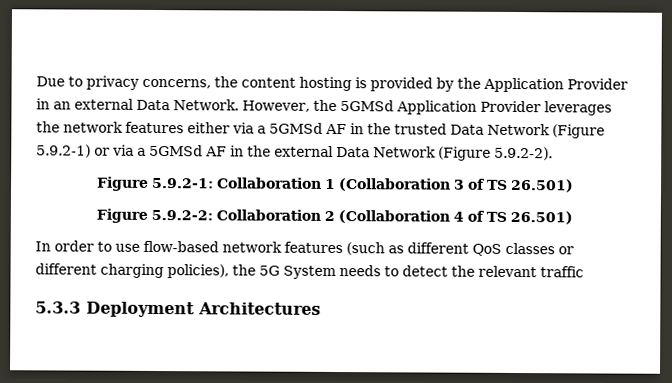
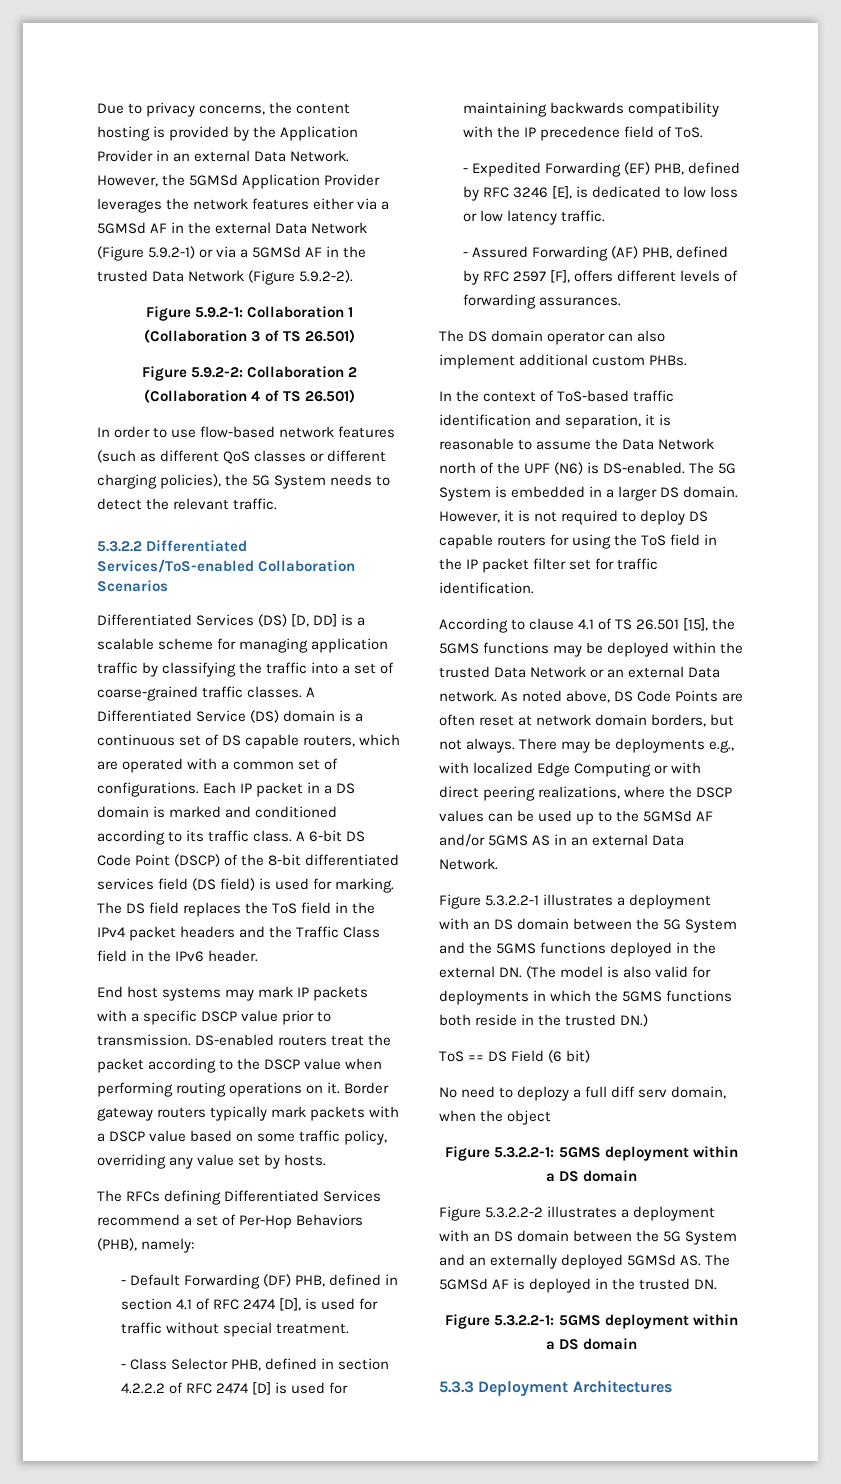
[394,123,447,135] trusted -> [215,222,272,234] external
[274,145,334,157] external -> [97,270,148,282] trusted
[540,266,584,278] traffic -> [233,498,278,510] [97,540,248,552] [97,559,356,573] [97,580,168,592] [97,614,366,627] [97,638,389,653] [97,662,395,677] [97,686,316,701] [97,710,364,723] [97,734,401,749] [97,758,339,773] [97,782,356,797] [97,806,338,818] [97,830,366,845] [97,854,400,867] [97,878,395,893] [97,902,376,917] [97,926,381,941] [97,950,259,962] [97,986,369,1001] [97,1010,332,1025] [97,1034,392,1046] [97,1058,383,1073] [97,1082,390,1097] [97,1106,400,1121] [97,1130,388,1145] [97,1154,327,1169] [97,1190,382,1205] [97,1214,364,1229] [97,1238,195,1253] [121,1274,399,1289] [121,1298,379,1311] [121,1322,350,1337] [121,1358,390,1371] [121,1382,349,1395] [463,102,720,117] [463,126,704,141] [463,162,741,177] [463,186,739,201] [463,210,606,225] [463,246,729,261] [463,270,739,285] [463,294,622,309] [439,330,666,345] [439,354,688,369] [439,390,675,402] [439,414,672,429] [439,438,715,450] [439,462,737,475] [439,486,739,501] [439,510,709,525] [439,534,718,549] [439,558,659,573] [439,582,534,594] [439,618,736,633] [439,642,744,657] [439,666,721,678] [439,690,744,703] [439,714,735,727] [439,738,735,753] [439,762,702,777] [439,786,733,801] [439,810,714,825] [439,834,685,847] [439,858,498,870] [439,894,712,909] [439,918,738,933] [439,942,717,957] [439,966,712,979] [439,990,733,1005] [439,1014,649,1027] [439,1050,591,1063] [439,1086,727,1101] [439,1110,552,1125] [445,1146,738,1161] [545,1170,638,1182] [439,1206,716,1221] [439,1230,738,1245] [439,1254,731,1269] [439,1278,718,1293] [445,1314,738,1329] [545,1338,638,1350] traffic. // 5.3.2.2 Differentiated Services/ToS-enabled Collaboration Scenarios // Differentiated Services (DS) [D, DD] is a scalable scheme for managing application traffic by classifying the traffic into a set of coarse-grained traffic classes. A Differentiated Service (DS) domain is a continuous set of DS capable routers, which are operated with a common set of configurations. Each IP packet in a DS domain is marked and conditioned according to its traffic class. A 6-bit DS Code Point (DSCP) of the 8-bit differentiated services field (DS field) is used for marking. The DS field replaces the ToS field in the IPv4 packet headers and the Traffic Class field in the IPv6 header. // End host systems may mark IP packets with a specific DSCP value prior to transmission. DS-enabled routers treat the packet according to the DSCP value when performing routing operations on it. Border gateway routers typically mark packets with a DSCP value based on some traffic policy, overriding any value set by hosts. // The RFCs defining Differentiated Services recommend a set of Per-Hop Behaviors (PHB), namely: // - Default Forwarding (DF) PHB, defined in section 4.1 of RFC 2474 [D], is used for traffic without special treatment. // - Class Selector PHB, defined in section 4.2.2.2 of RFC 2474 [D] is used for maintaining backwards compatibility with the IP precedence field of ToS. // - Expedited Forwarding (EF) PHB, defined by RFC 3246 [E], is dedicated to low loss or low latency traffic. // - Assured Forwarding (AF) PHB, defined by RFC 2597 [F], offers different levels of forwarding assurances. // The DS domain operator can also implement additional custom PHBs. // In the context of ToS-based traffic identification and separation, it is reasonable to assume the Data Network north of the UPF (N6) is DS-enabled. The 5G System is embedded in a larger DS domain. However, it is not required to deploy DS capable routers for using the ToS field in the IP packet filter set for traffic identification. // According to clause 4.1 of TS 26.501 [15], the 5GMS functions may be deployed within the trusted Data Network or an external Data network. As noted above, DS Code Points are often reset at network domain borders, but not always. There may be deployments e.g., with localized Edge Computing or with direct peering realizations, where the DSCP values can be used up to the 5GMSd AF and/or 5GMS AS in an external Data Network. // Figure 5.3.2.2-1 illustrates a deployment with an DS domain between the 5G System and the 5GMS functions deployed in the external DN. (The model is also valid for deployments in which the 5GMS functions both reside in the trusted DN.) // ToS == DS Field (6 bit) // No need to deplozy a full diff serv domain, when the object // Figure 5.3.2.2-1: 5GMS deployment within a DS domain // Figure 5.3.2.2-2 illustrates a deployment with an DS domain between the 5G System and an externally deployed 5GMSd AS. The 5GMSd AF is deployed in the trusted DN. // Figure 5.3.2.2-1: 5GMS deployment within a DS domain

